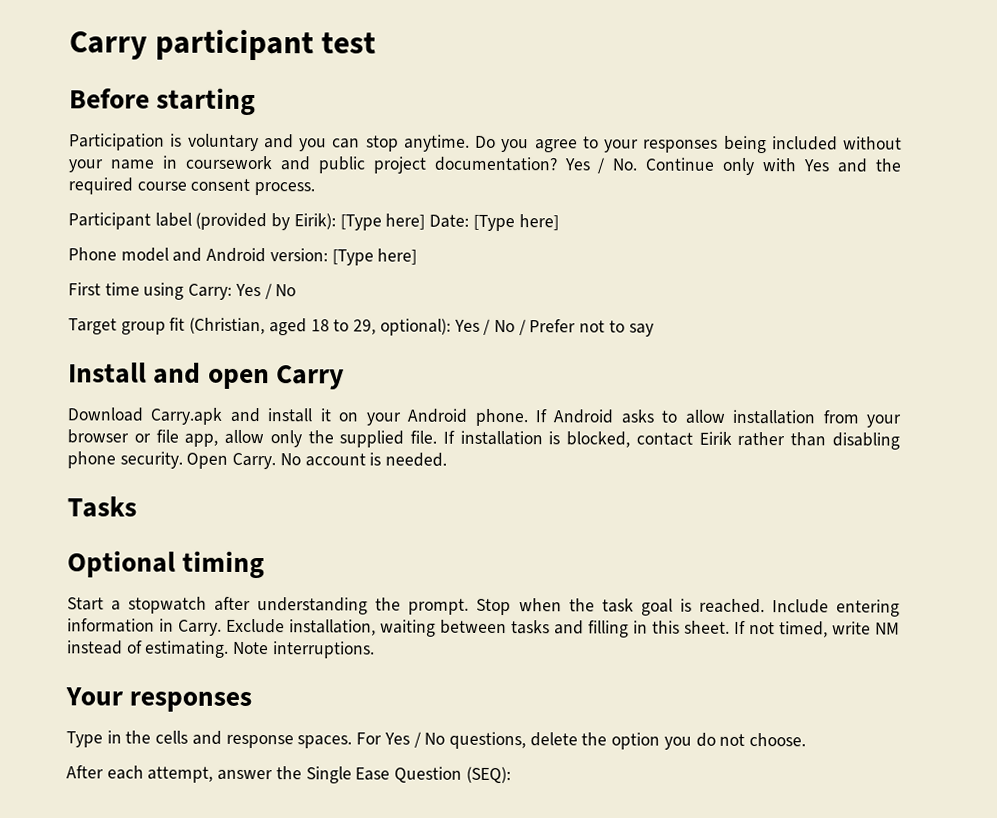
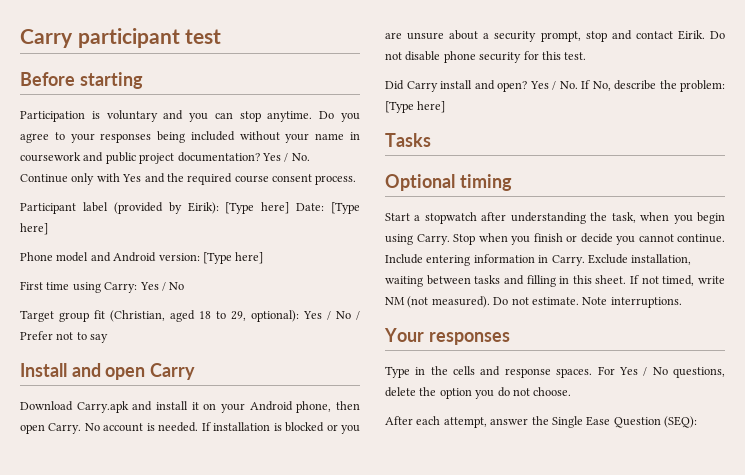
[474,408,901,428] [67,429,900,450] [67,451,229,469] phone. If Android asks to allow installation from your browser or file app, allow only the supplied file. If installation is blocked, contact Eirik rather than disabling phone security. Open -> [296,401,360,413] [20,424,45,434] phone, then open
(448, 459) none -> [201,422,360,434] [385,30,725,42] [385,51,587,63] [385,80,725,92] [385,101,446,113] If installation is blocked or you are unsure about a security prompt, stop and contact Eirik. Do not disable phone security for this test. // Did Carry install and open? Yes / No. If No, describe the problem: [Type here]
[408,598,765,616] prompt. Stop when the task goal is reached. -> [611,212,725,224] [385,233,725,245] task, when you begin using Carry. Stop when you finish or decide you cannot continue.
[67,640,230,658] instead of estimating. -> [407,296,579,308] (not measured). Do not estimate.

